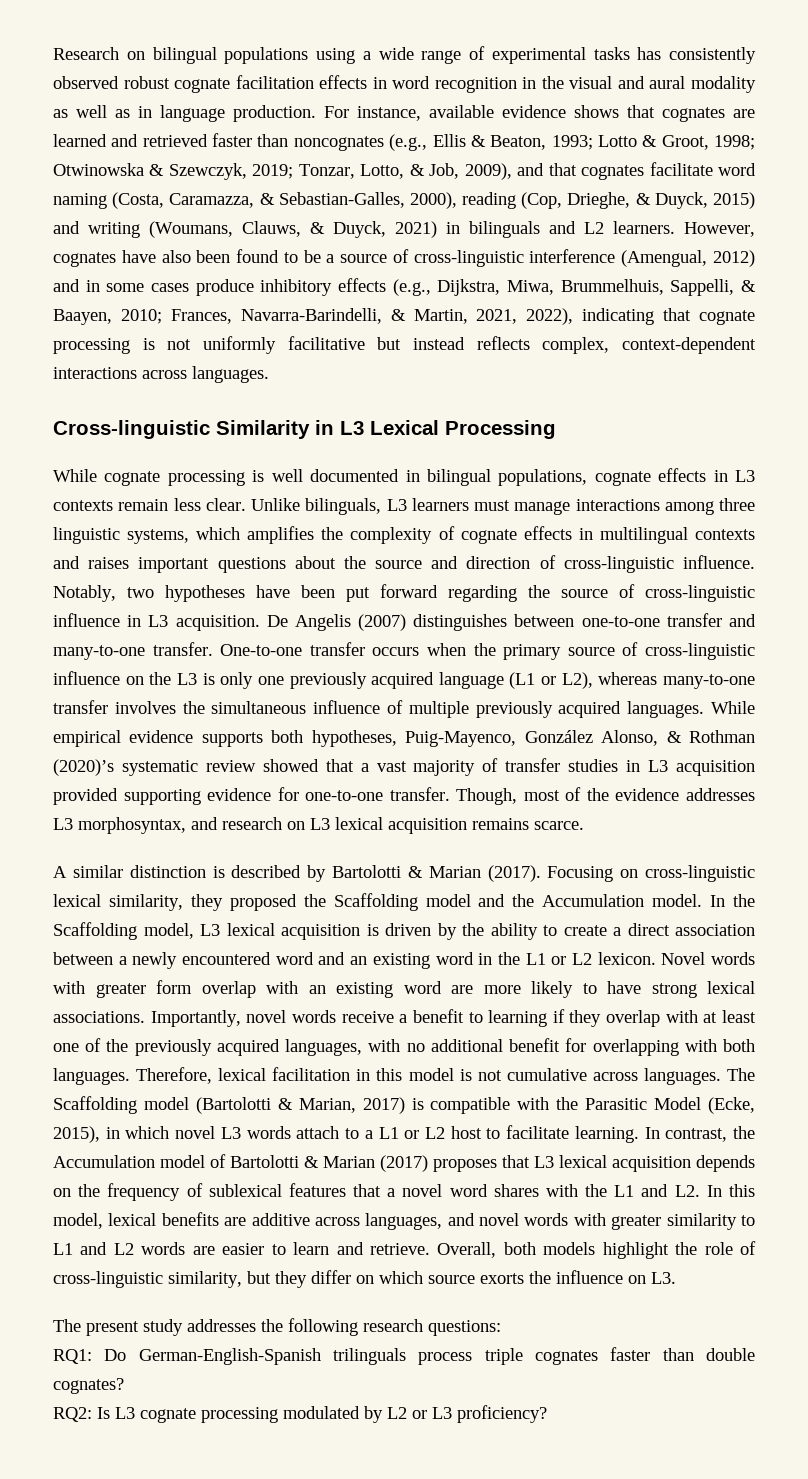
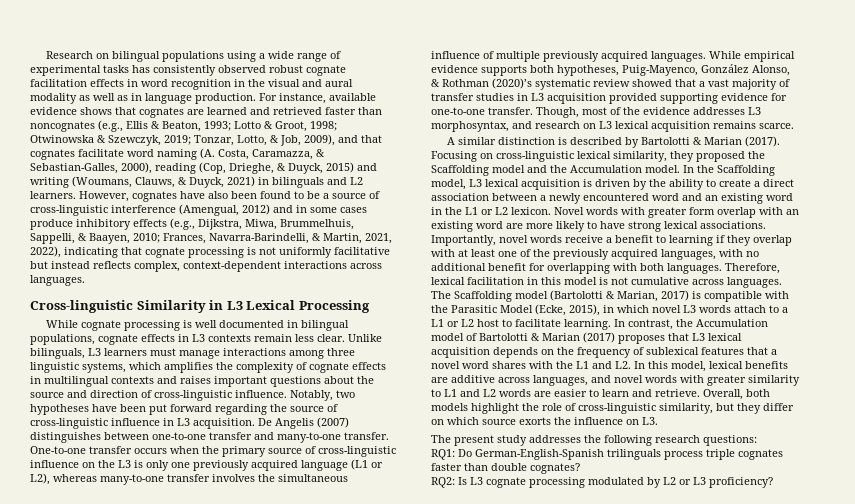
[112,192,165,209] (Costa, -> [200,148,249,160] (A. Costa,

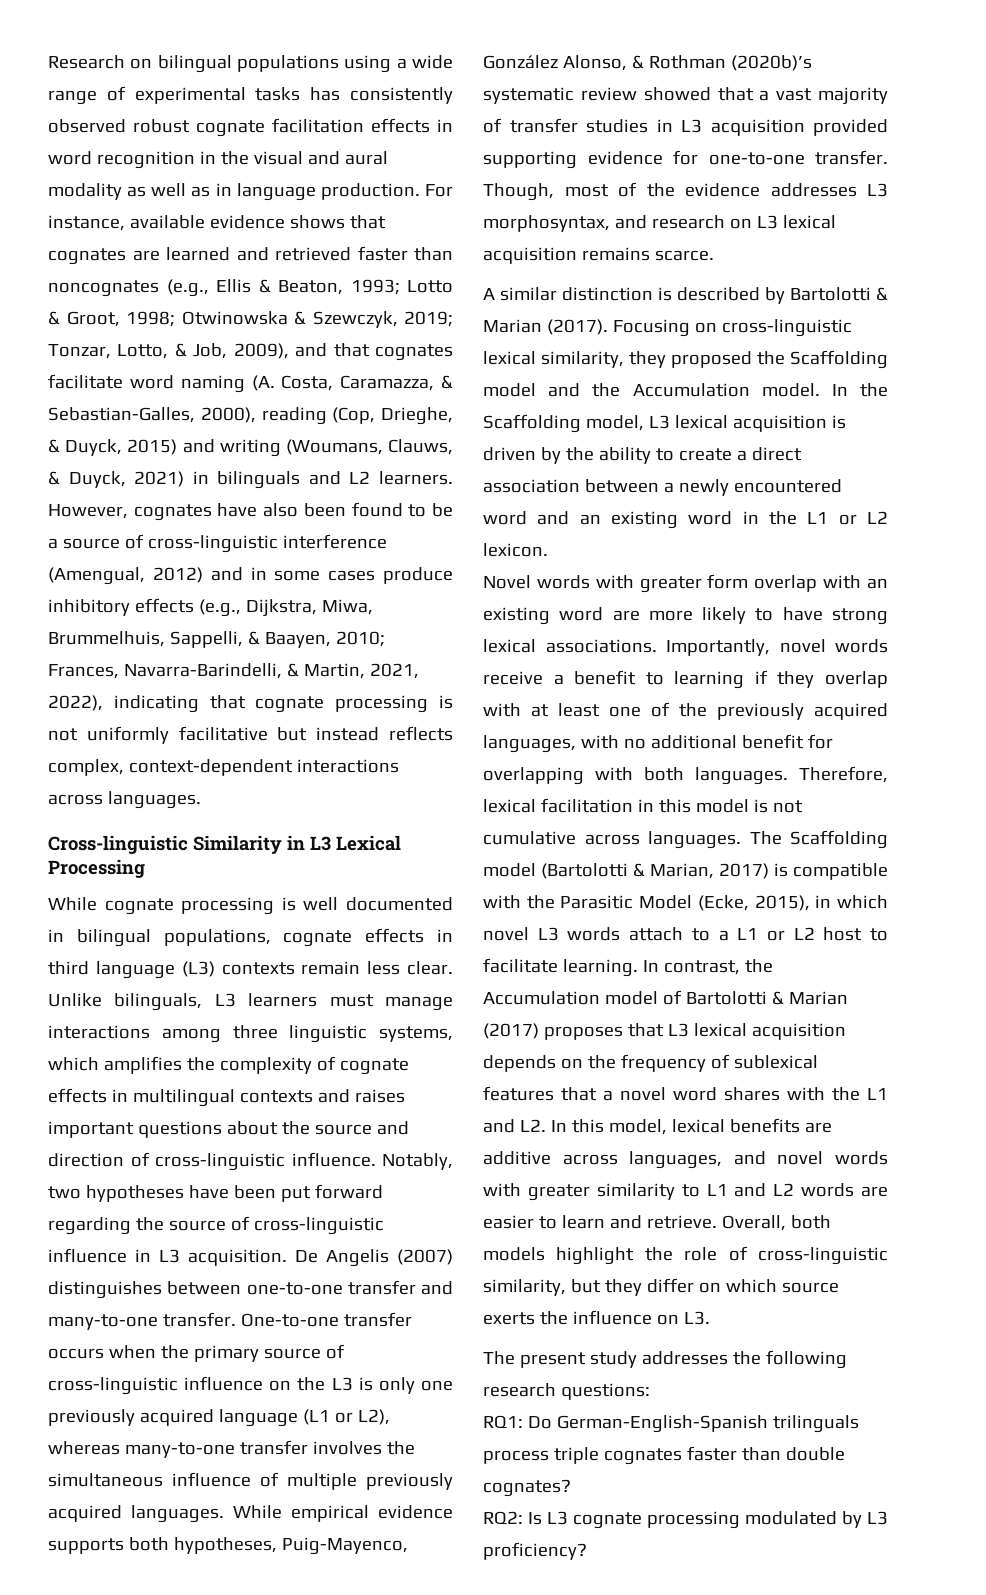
[192,334,205,342] L3 -> [48,961,215,979] third language (L3)
[492,78,532,89] (2020)’s -> [730,55,812,71] (2020b)’s
(551, 211) none -> (548, 550) //
[519,417,551,425] exorts -> [483,1312,535,1325] exerts
[663,477,691,485] L2 or -> (862, 1519) none

